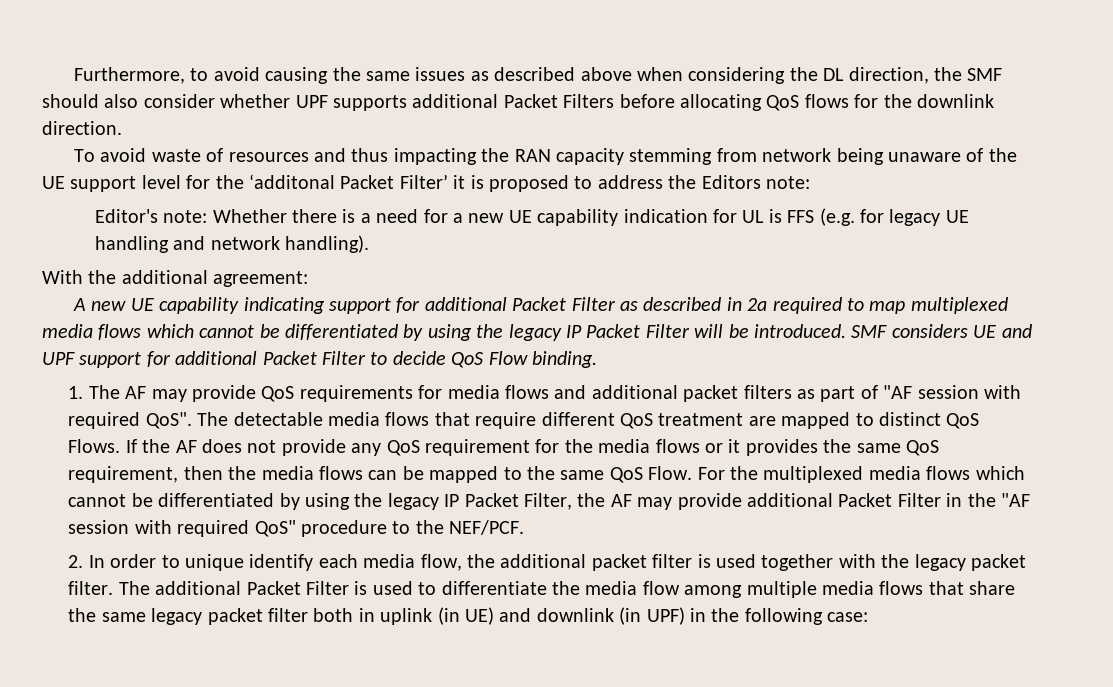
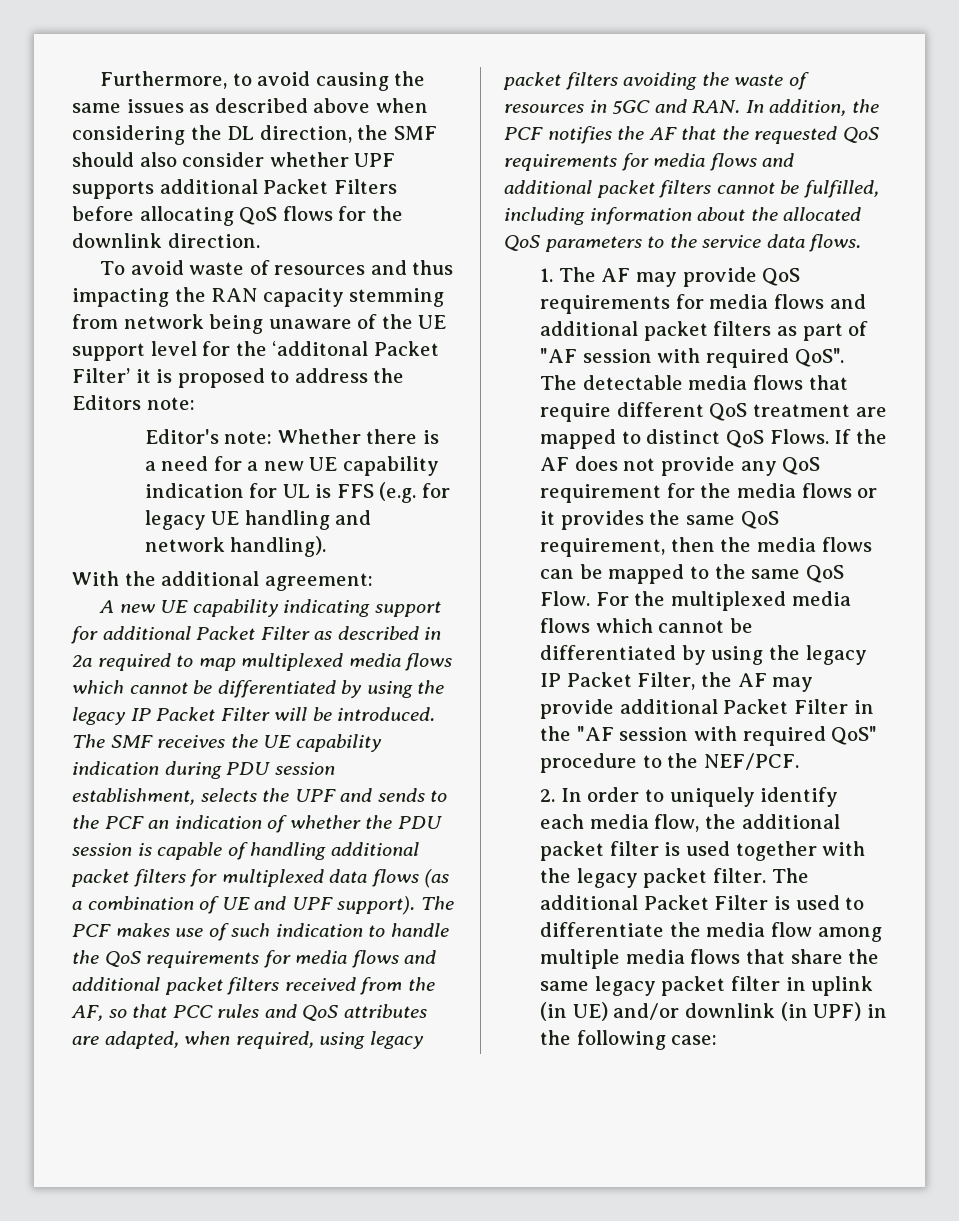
[851,324,1032,338] [42,351,597,368] SMF considers UE and UPF support for additional Packet Filter to decide QoS Flow binding. -> [72,734,382,752] [72,761,335,779] [72,788,448,805] [72,815,442,833] [72,842,419,860] [71,869,450,888] [72,896,454,915] [72,923,449,941] [72,950,437,968] [72,977,435,995] [71,1004,427,1021] [72,1031,424,1049] [503,72,809,90] [504,99,879,116] [504,126,879,144] [504,153,795,171] [504,180,879,198] [504,207,862,225] [504,234,862,252] The SMF receives the UE capability indication during PDU session establishment, selects the UPF and sends to the PCF an indication of whether the PDU session is capable of handling additional packet filters for multiplexed data flows (as a combination of UE and UPF support). The PCF makes use of such indication to handle the QoS requirements for media flows and additional packet filters received from the AF, so that PCC rules and QoS attributes are adapted, when required, using legacy packet filters avoiding the waste of resources in 5GC and RAN. In addition, the PCF notifies the AF that the requested QoS requirements for media flows and additional packet filters cannot be fulfilled, including information about the allocated QoS parameters to the service data flows.
[185,554,245,571] unique -> [669,787,755,807] uniquely
[313,608,354,622] both -> (780, 983) none
[499,608,532,622] and -> [613,1003,680,1020] and/or

